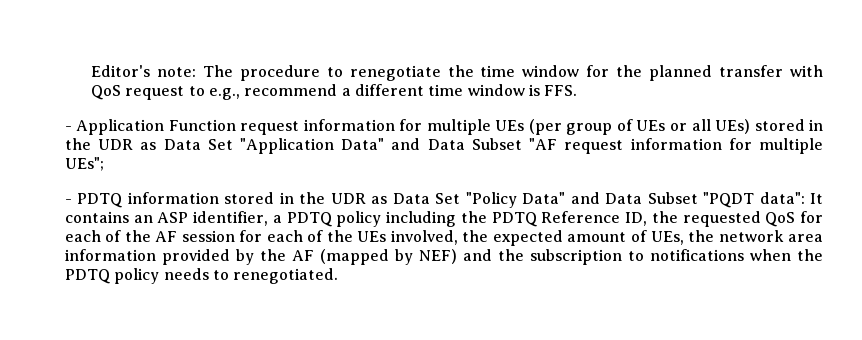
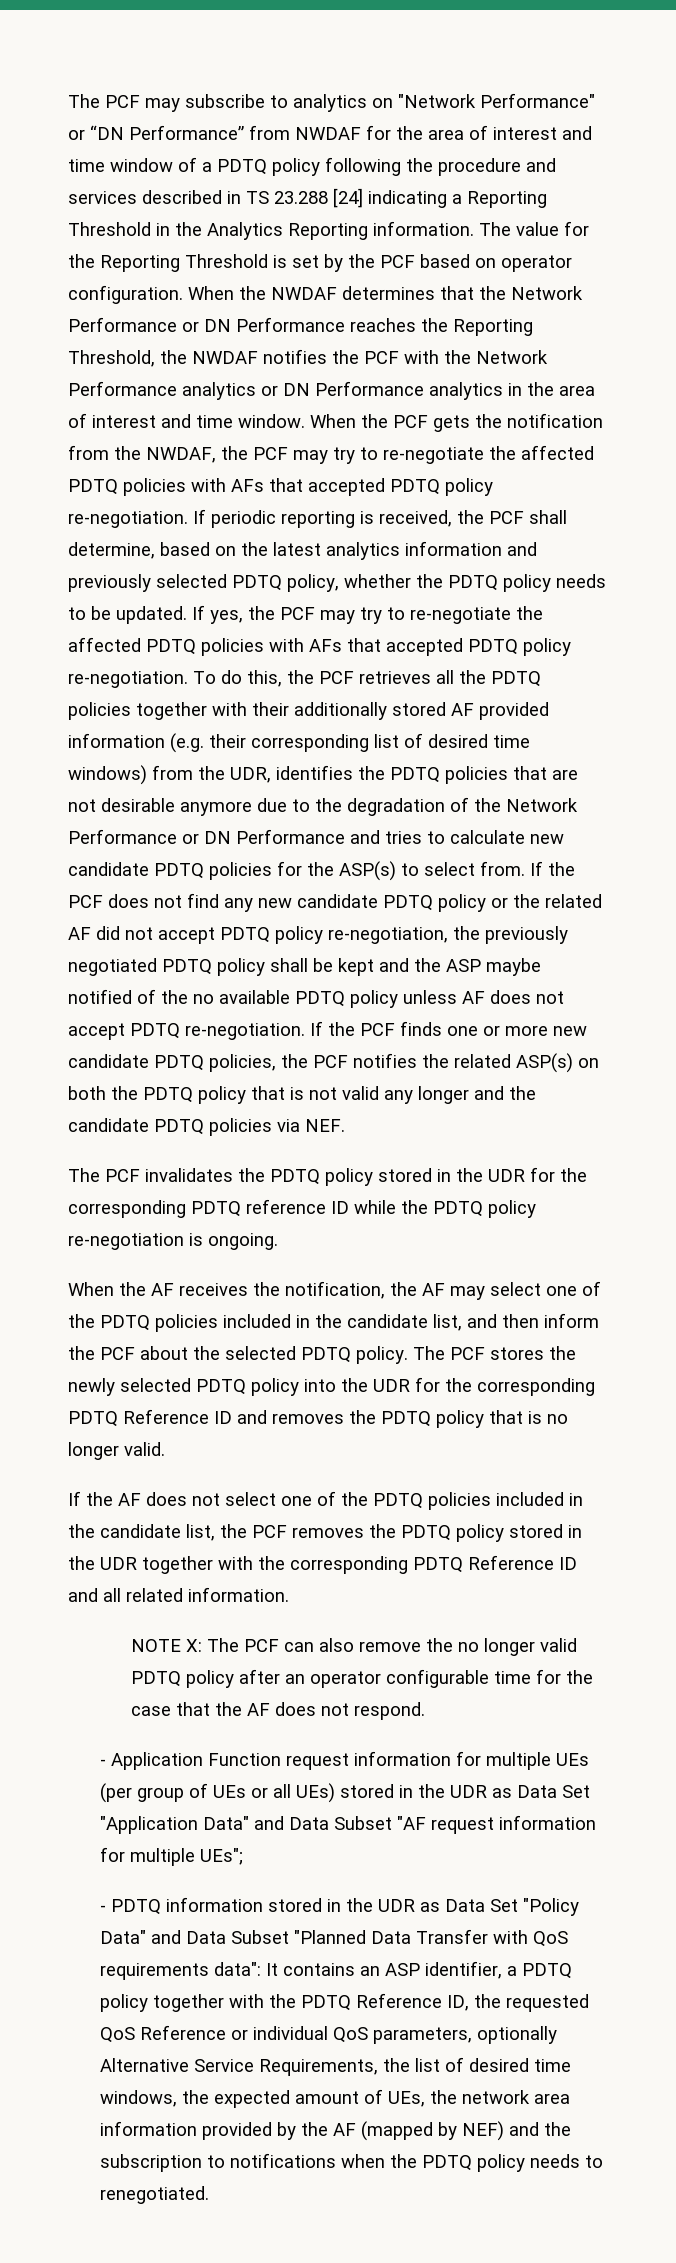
[90,65,824,81] [90,84,578,100] Editor's note: The procedure to renegotiate the time window for the planned transfer with QoS request to e.g., recommend a different time window is FFS. -> [68,93,595,112] [68,125,592,140] [68,157,556,176] [68,188,547,208] [68,221,589,240] [68,254,572,272] [68,285,583,304] [68,317,533,336] [68,349,548,367] [68,381,595,400] [68,413,603,432] [68,445,594,464] [68,478,493,496] [68,509,567,528] [68,541,537,560] [68,574,606,592] [68,605,543,624] [68,637,571,656] [68,670,541,688] [68,702,549,720] [68,733,530,753] [68,765,578,785] [68,797,578,816] [68,829,564,844] [68,861,575,881] [68,893,602,912] [68,926,568,944] [68,958,541,976] [68,989,564,1008] [68,1021,587,1040] [68,1053,599,1073] [68,1086,536,1104] [68,1118,345,1136] [68,1167,587,1186] [68,1199,536,1218] [68,1233,278,1250] [68,1281,601,1300] [68,1313,599,1332] [68,1346,576,1364] [68,1377,595,1396] [68,1409,568,1428] [68,1442,165,1460] [68,1491,583,1510] [68,1524,582,1542] [68,1555,577,1574] [68,1587,289,1602] [131,1638,578,1656] [131,1669,594,1688] [131,1702,426,1720] The PCF may subscribe to analytics on "Network Performance" or “DN Performance” from NWDAF for the area of interest and time window of a PDTQ policy following the procedure and services described in TS 23.288 [24] indicating a Reporting Threshold in the Analytics Reporting information. The value for the Reporting Threshold is set by the PCF based on operator configuration. When the NWDAF determines that the Network Performance or DN Performance reaches the Reporting Threshold, the NWDAF notifies the PCF with the Network Performance analytics or DN Performance analytics in the area of interest and time window. When the PCF gets the notification from the NWDAF, the PCF may try to re-negotiate the affected PDTQ policies with AFs that accepted PDTQ policy re-negotiation. If periodic reporting is received, the PCF shall determine, based on the latest analytics information and previously selected PDTQ policy, whether the PDTQ policy needs to be updated. If yes, the PCF may try to re-negotiate the affected PDTQ policies with AFs that accepted PDTQ policy re-negotiation. To do this, the PCF retrieves all the PDTQ policies together with their additionally stored AF provided information (e.g. their corresponding list of desired time windows) from the UDR, identifies the PDTQ policies that are not desirable anymore due to the degradation of the Network Performance or DN Performance and tries to calculate new candidate PDTQ policies for the ASP(s) to select from. If the PCF does not find any new candidate PDTQ policy or the related AF did not accept PDTQ policy re-negotiation, the previously negotiated PDTQ policy shall be kept and the ASP maybe notified of the no available PDTQ policy unless AF does not accept PDTQ re-negotiation. If the PCF finds one or more new candidate PDTQ policies, the PCF notifies the related ASP(s) on both the PDTQ policy that is not valid any longer and the candidate PDTQ policies via NEF. // The PCF invalidates the PDTQ policy stored in the UDR for the corresponding PDTQ reference ID while the PDTQ policy re-negotiation is ongoing. // When the AF receives the notification, the AF may select one of the PDTQ policies included in the candidate list, and then inform the PCF about the selected PDTQ policy. The PCF stores the newly selected PDTQ policy into the UDR for the corresponding PDTQ Reference ID and removes the PDTQ policy that is no longer valid. // If the AF does not select one of the PDTQ policies included in the candidate list, the PCF removes the PDTQ policy stored in the UDR together with the corresponding PDTQ Reference ID and all related information. // NOTE X: The PCF can also remove the no longer valid PDTQ policy after an operator configurable time for the case that the AF does not respond.
[703,192,755,208] "PQDT -> [293,1929,568,1947] [99,1963,209,1980] "Planned Data Transfer with QoS requirements
[386,211,457,227] including -> [152,1994,264,2012] together with
[799,211,823,223] [64,230,458,245] for each of the AF session for each of the UEs involved, -> [139,2025,557,2044] [99,2057,571,2076] [99,2090,177,2107] Reference or individual QoS parameters, optionally Alternative Service Requirements, the list of desired time windows,

